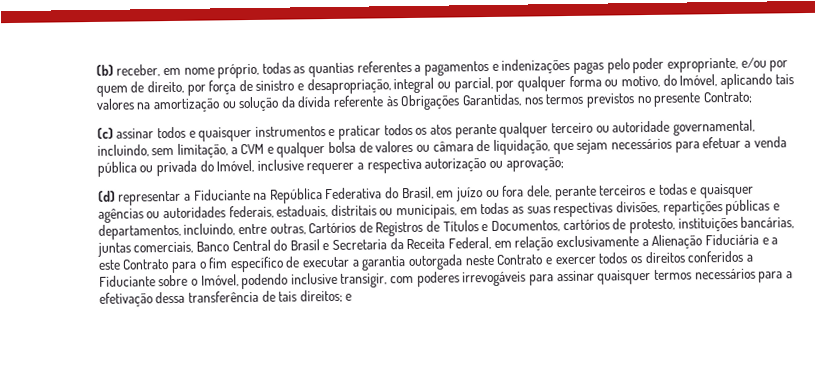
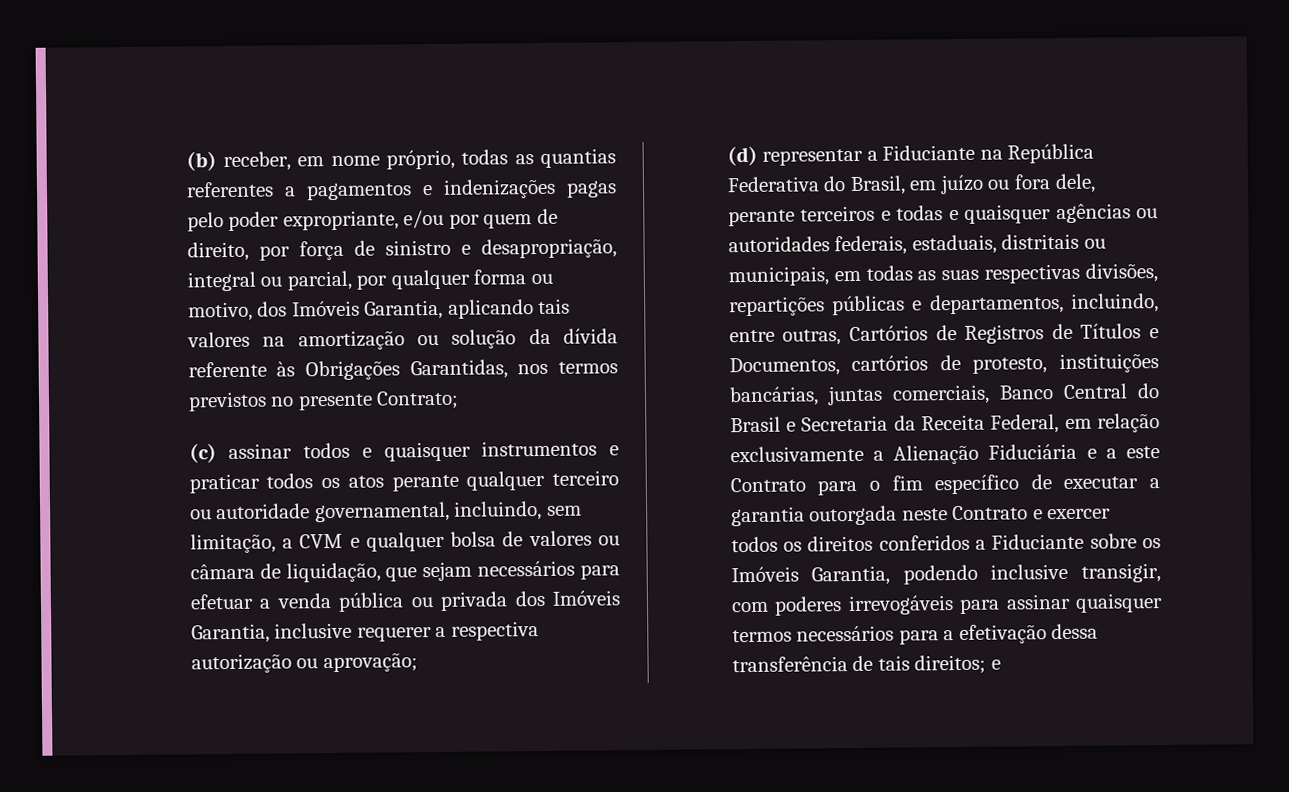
[662,74,718,87] do Imóvel, -> [257,299,444,320] dos Imóveis Garantia,
[199,159,255,173] do Imóvel, -> [514,590,621,607] [190,623,270,644] dos Imóveis Garantia,
[190,274,239,287] o Imóvel, -> [1142,538,1161,549] [730,565,891,586] os Imóveis Garantia,

